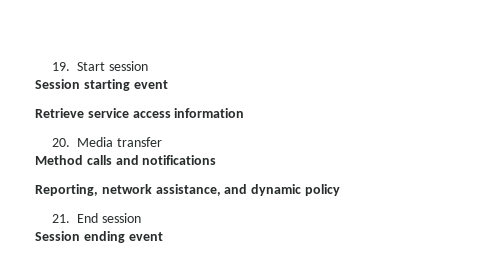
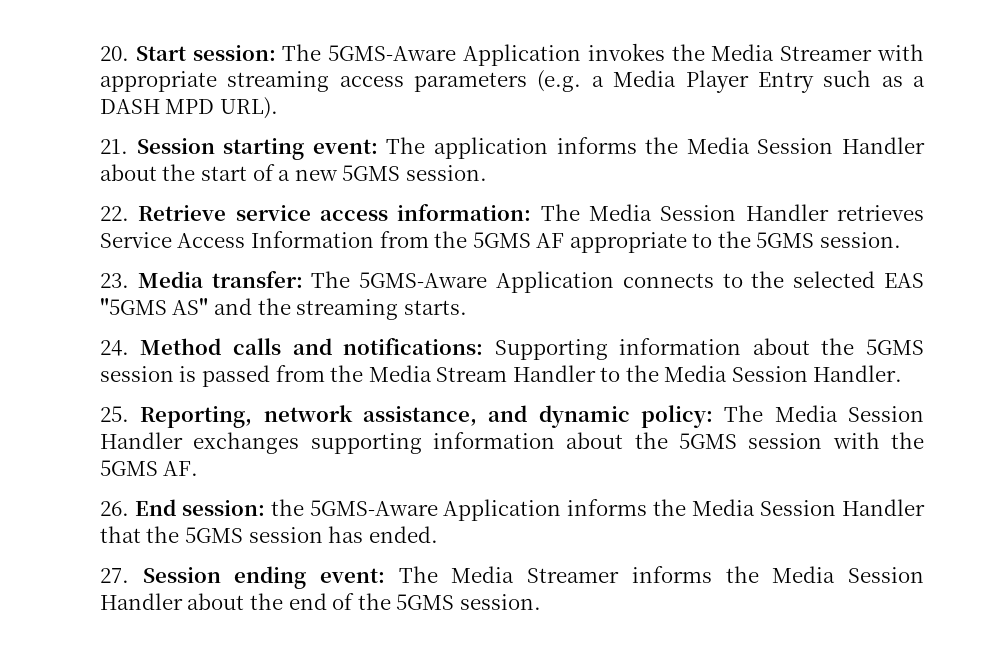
[51,61,148,71] [34,79,168,91] [34,108,245,118] [51,137,162,147] [34,155,217,165] 19. Start session // Session starting event // Retrieve service access information // 20. Media transfer // Method calls and notifications // -> [99,43,924,66] [99,70,926,93] [99,97,278,119] [99,137,926,160] [99,164,487,181] [99,204,925,221] [99,231,901,253] [99,271,924,293] [99,298,467,320] [99,338,925,360] [99,365,903,387] [99,406,129,422] 20. Start session: The 5GMS-Aware Application invokes the Media Streamer with appropriate streaming access parameters (e.g. a Media Player Entry such as a DASH MPD URL). // 21. Session starting event: The application informs the Media Session Handler about the start of a new 5GMS session. // 22. Retrieve service access information: The Media Session Handler retrieves Service Access Information from the 5GMS AF appropriate to the 5GMS session. // 23. Media transfer: The 5GMS-Aware Application connects to the selected EAS "5GMS AS" and the streaming starts. // 24. Method calls and notifications: Supporting information about the 5GMS session is passed from the Media Stream Handler to the Media Session Handler. // 25.
[304,184,340,196] [51,213,141,223] [34,231,163,243] policy // 21. End session // Session ending event -> [640,405,925,428] [99,432,925,454] [99,460,199,476] [99,499,925,521] [99,526,438,543] [99,566,925,589] [99,593,541,610] policy: The Media Session Handler exchanges supporting information about the 5GMS session with the 5GMS AF. // 26. End session: the 5GMS-Aware Application informs the Media Session Handler that the 5GMS session has ended. // 27. Session ending event: The Media Streamer informs the Media Session Handler about the end of the 5GMS session.

